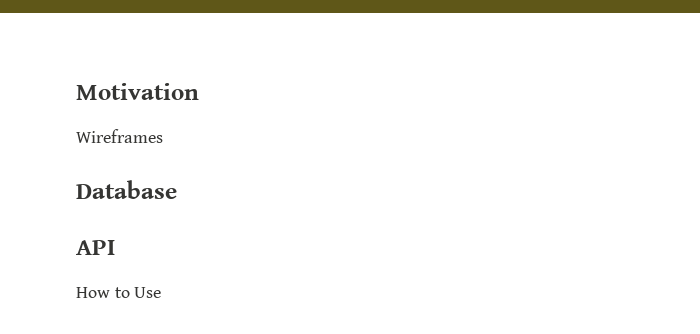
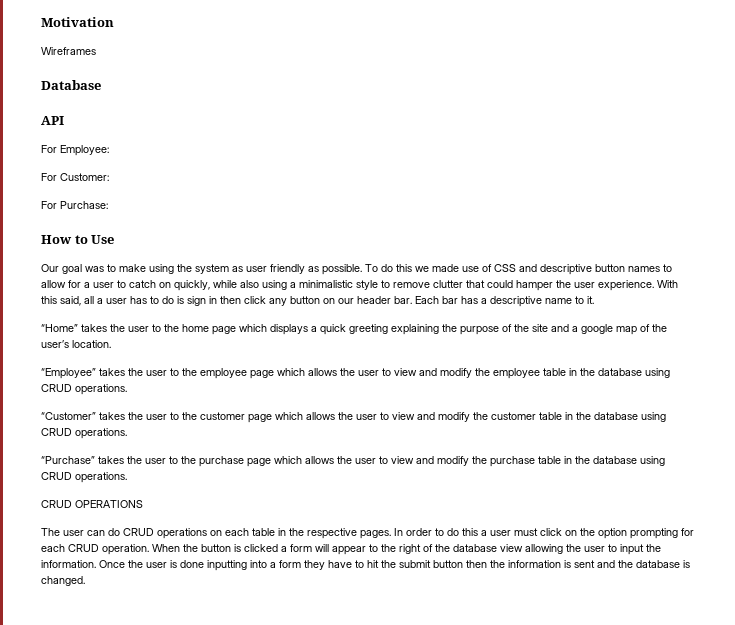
[76,287,162,298] How to Use -> [41,145,109,156] [41,173,109,181] [41,201,108,209] [41,235,115,244] [41,264,672,275] [41,280,678,291] [41,296,594,307] [41,324,667,335] [41,340,111,348] [41,368,670,379] [41,384,127,395] [41,412,666,423] [41,428,127,439] [41,456,665,467] [41,472,127,483] [41,500,143,508] [41,528,694,539] [41,544,661,555] [41,560,690,571] [41,576,85,586] For Employee: // For Customer: // For Purchase: // How to Use // Our goal was to make using the system as user friendly as possible. To do this we made use of CSS and descriptive button names to allow for a user to catch on quickly, while also using a minimalistic style to remove clutter that could hamper the user experience. With this said, all a user has to do is sign in then click any button on our header bar. Each bar has a descriptive name to it. // “Home” takes the user to the home page which displays a quick greeting explaining the purpose of the site and a google map of the user’s location. // “Employee” takes the user to the employee page which allows the user to view and modify the employee table in the database using CRUD operations. // “Customer” takes the user to the customer page which allows the user to view and modify the customer table in the database using CRUD operations. // “Purchase” takes the user to the purchase page which allows the user to view and modify the purchase table in the database using CRUD operations. // CRUD OPERATIONS // The user can do CRUD operations on each table in the respective pages. In order to do this a user must click on the option prompting for each CRUD operation. When the button is clicked a form will appear to the right of the database view allowing the user to input the information. Once the user is done inputting into a form they have to hit the submit button then the information is sent and the database is changed.

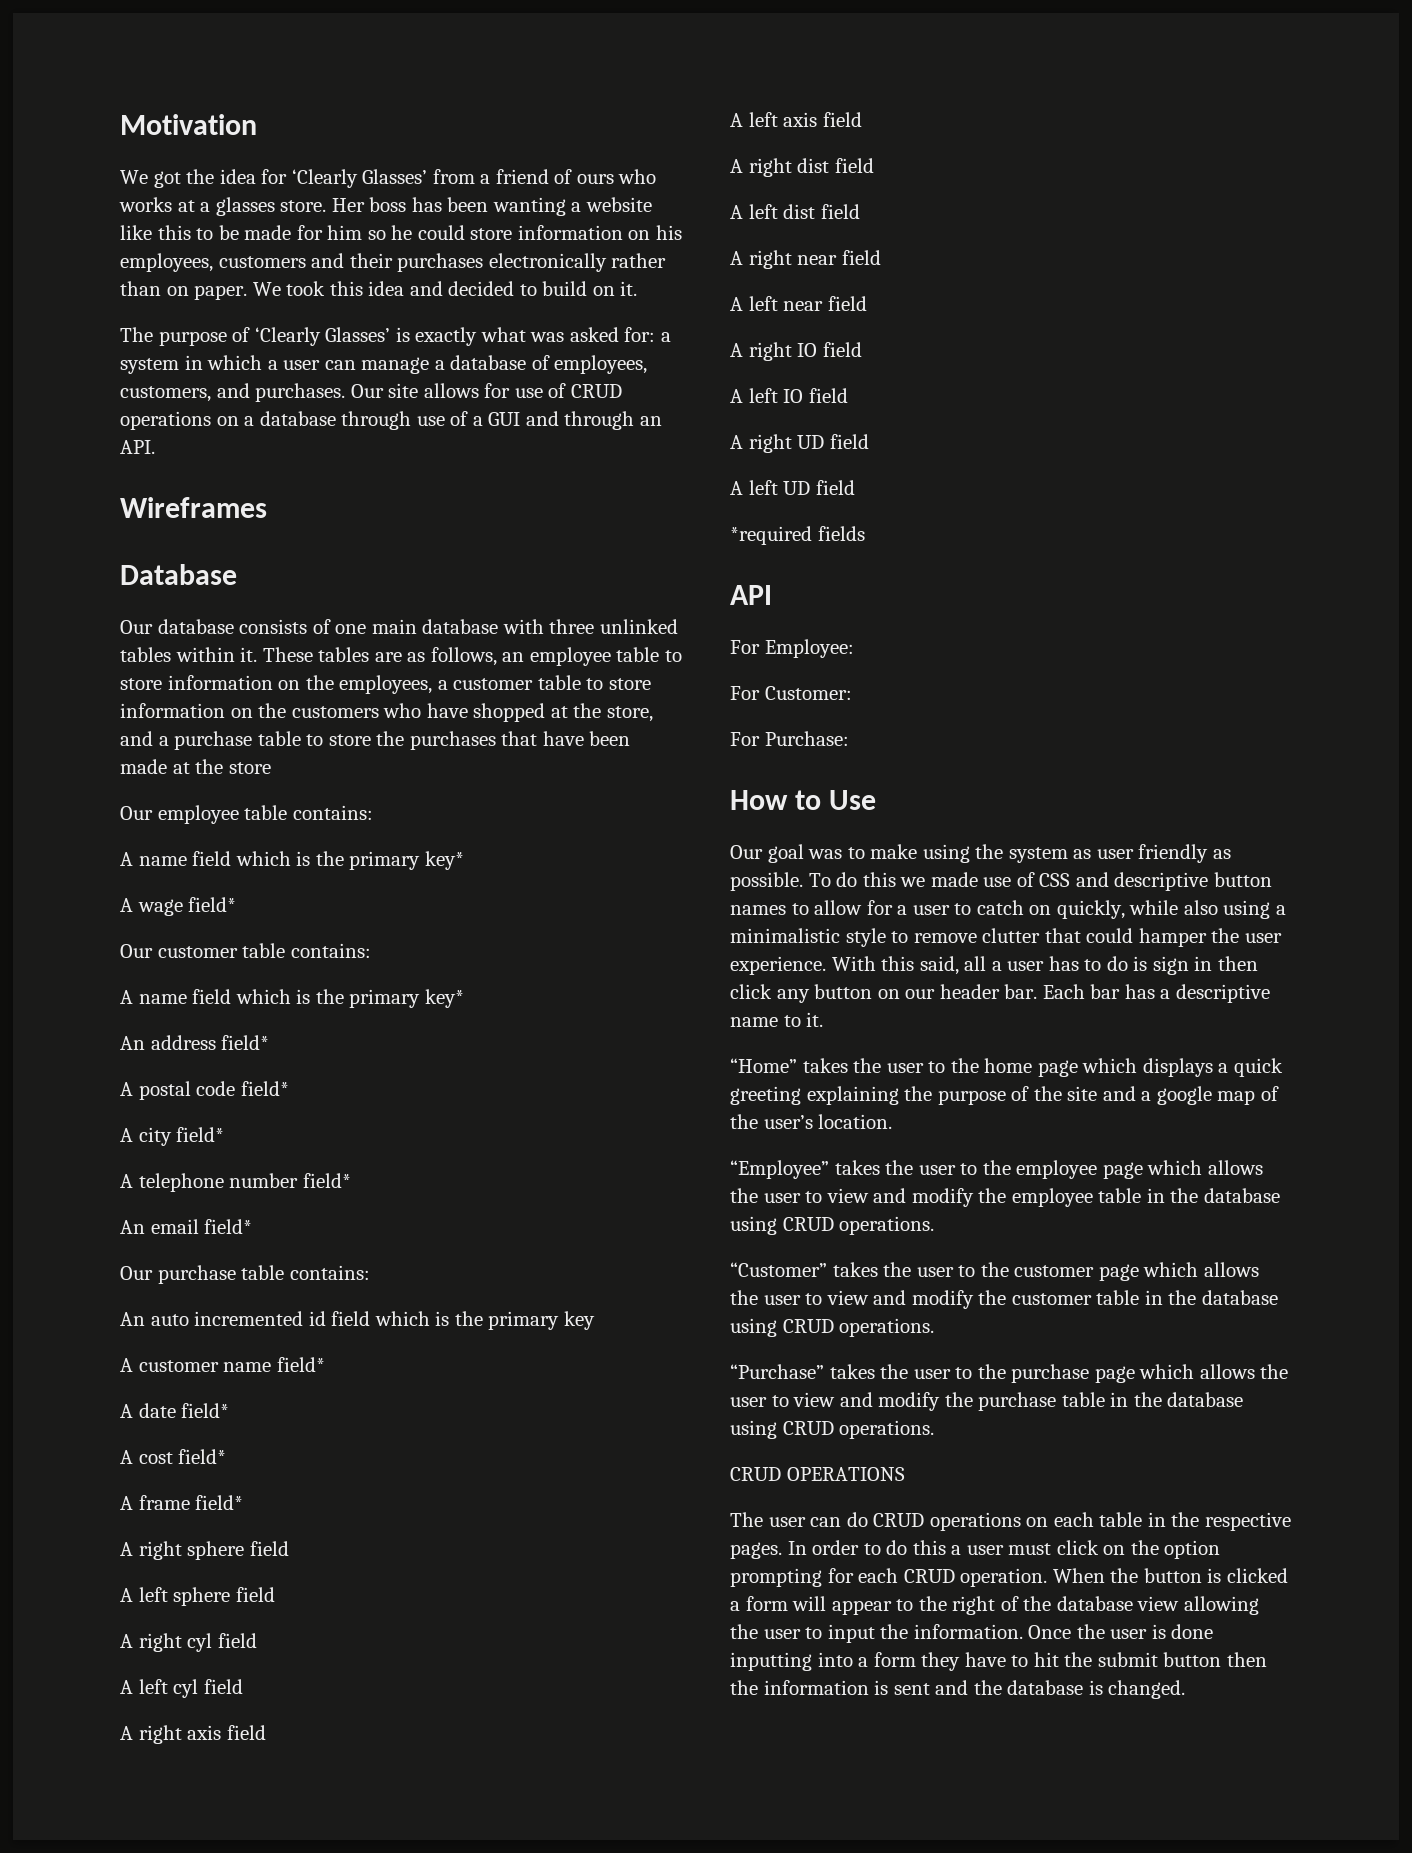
[41,47,96,55] [41,80,101,90] Wireframes // Database -> [120,169,657,188] [119,197,652,216] [120,225,682,240] [120,253,667,272] [120,281,638,300] [120,327,671,346] [120,355,648,374] [120,383,622,402] [120,411,662,430] [120,440,155,454] [120,497,267,518] [120,564,237,585] [120,619,678,634] [120,647,682,666] [120,675,651,694] [120,703,653,722] [120,731,631,750] [120,759,271,774] [120,805,373,824] [120,851,464,870] [120,897,237,916] [120,943,371,958] [120,989,464,1008] [120,1035,270,1050] [120,1081,289,1100] [120,1127,225,1146] [120,1173,351,1192] [120,1219,253,1234] [120,1265,370,1284] [120,1311,595,1330] [120,1357,325,1372] [120,1403,230,1418] [120,1449,227,1464] [120,1495,244,1510] [120,1541,289,1560] [120,1587,275,1606] [120,1633,257,1652] [120,1679,243,1698] [120,1725,266,1744] [730,112,862,127] [730,158,874,177] [730,204,860,219] [730,250,881,269] [730,296,867,311] [730,342,862,361] [730,388,848,403] [730,434,869,453] [730,480,855,495] [730,526,865,545] We got the idea for ‘Clearly Glasses’ from a friend of ours who works at a glasses store. Her boss has been wanting a website like this to be made for him so he could store information on his employees, customers and their purchases electronically rather than on paper. We took this idea and decided to build on it. // The purpose of ‘Clearly Glasses’ is exactly what was asked for: a system in which a user can manage a database of employees, customers, and purchases. Our site allows for use of CRUD operations on a database through use of a GUI and through an API. // Wireframes // Database // Our database consists of one main database with three unlinked tables within it. These tables are as follows, an employee table to store information on the employees, a customer table to store information on the customers who have shopped at the store, and a purchase table to store the purchases that have been made at the store // Our employee table contains: // A name field which is the primary key* // A wage field* // Our customer table contains: // A name field which is the primary key* // An address field* // A postal code field* // A city field* // A telephone number field* // An email field* // Our purchase table contains: // An auto incremented id field which is the primary key // A customer name field* // A date field* // A cost field* // A frame field* // A right sphere field // A left sphere field // A right cyl field // A left cyl field // A right axis field // A left axis field // A right dist field // A left dist field // A right near field // A left near field // A right IO field // A left IO field // A right UD field // A left UD field // *required fields

